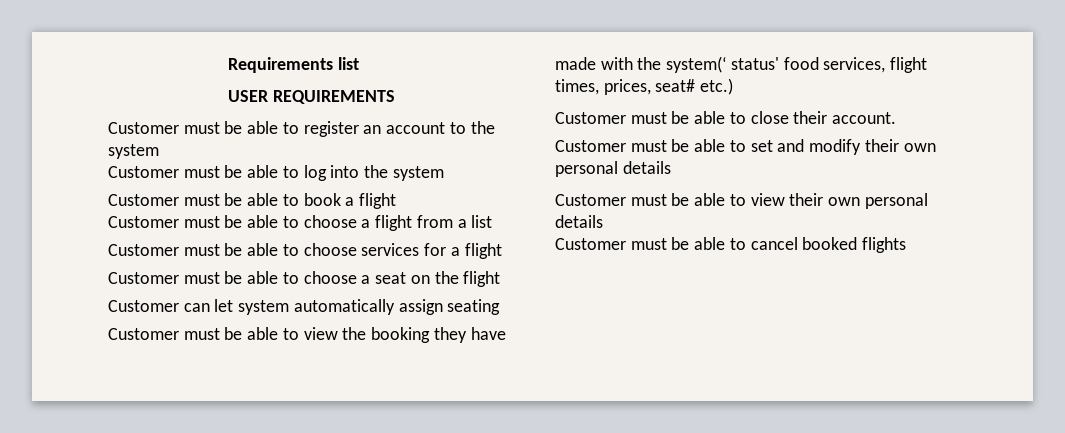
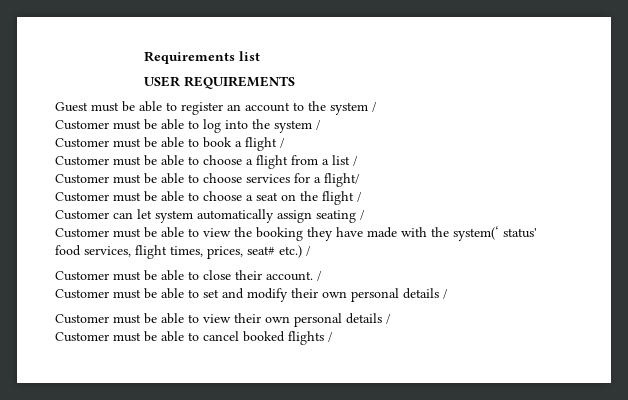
[108,122,179,134] Customer -> [55,102,88,112] Guest
(159, 151) none -> [372,102,377,112] /
(444, 173) none -> [316,120,321,130] /
(397, 201) none -> [280,138,285,148] /
(493, 221) none -> [353,156,358,166] /
[464,243,502,259] flight -> [324,173,360,187] flight/
(501, 279) none -> [357,192,362,202] /
(501, 307) none -> [360,210,365,220] /
(734, 86) none -> [306,246,311,256] /
(897, 118) none -> [317,271,322,281] /
(671, 167) none -> [443,289,448,299] /
(603, 221) none -> [386,314,391,324] /
(907, 245) none -> [328,332,333,342] /

